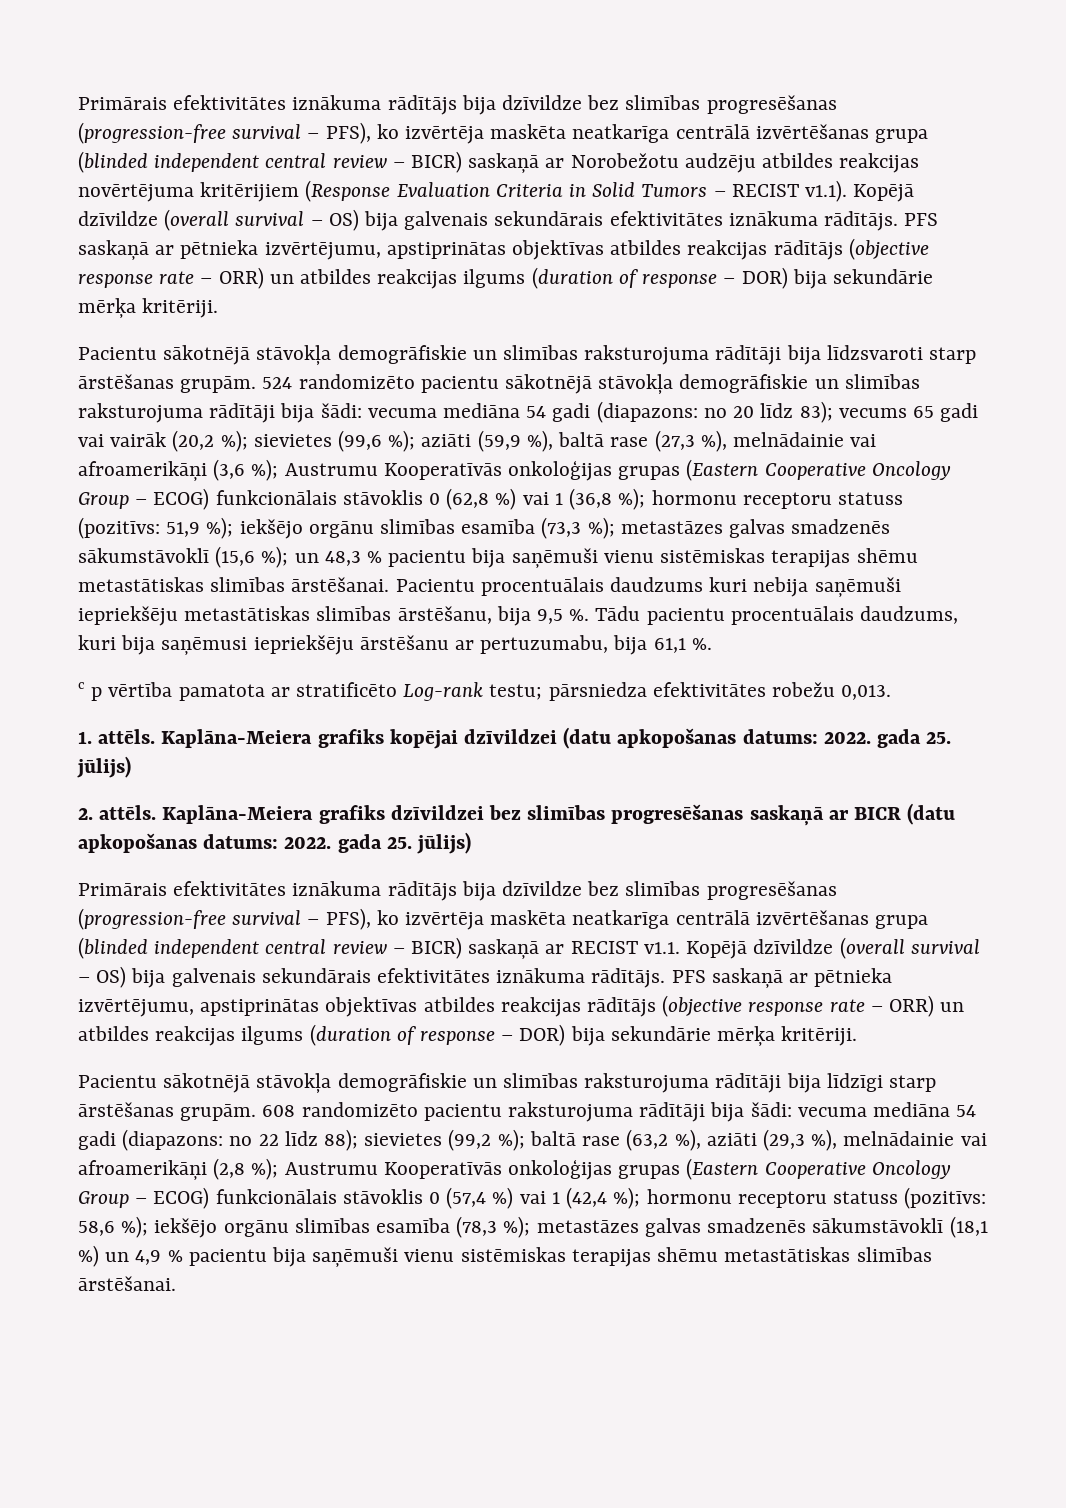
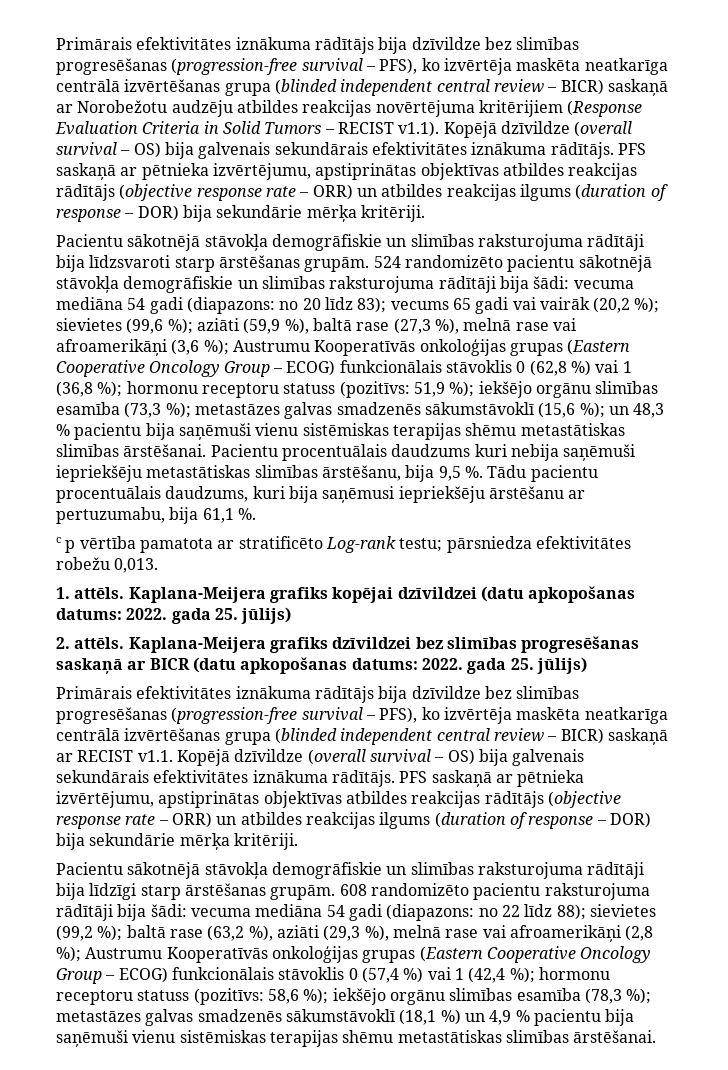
[732,432,844,447] melnādainie -> [463,318,549,331] melnā rase
[161,729,313,748] Kaplāna-Meiera -> [128,587,266,603] Kaplana-Meijera
[162,805,314,824] Kaplāna-Meiera -> [128,637,266,653] Kaplana-Meijera
[843,1131,955,1146] melnādainie -> [392,925,479,938] melnā rase

